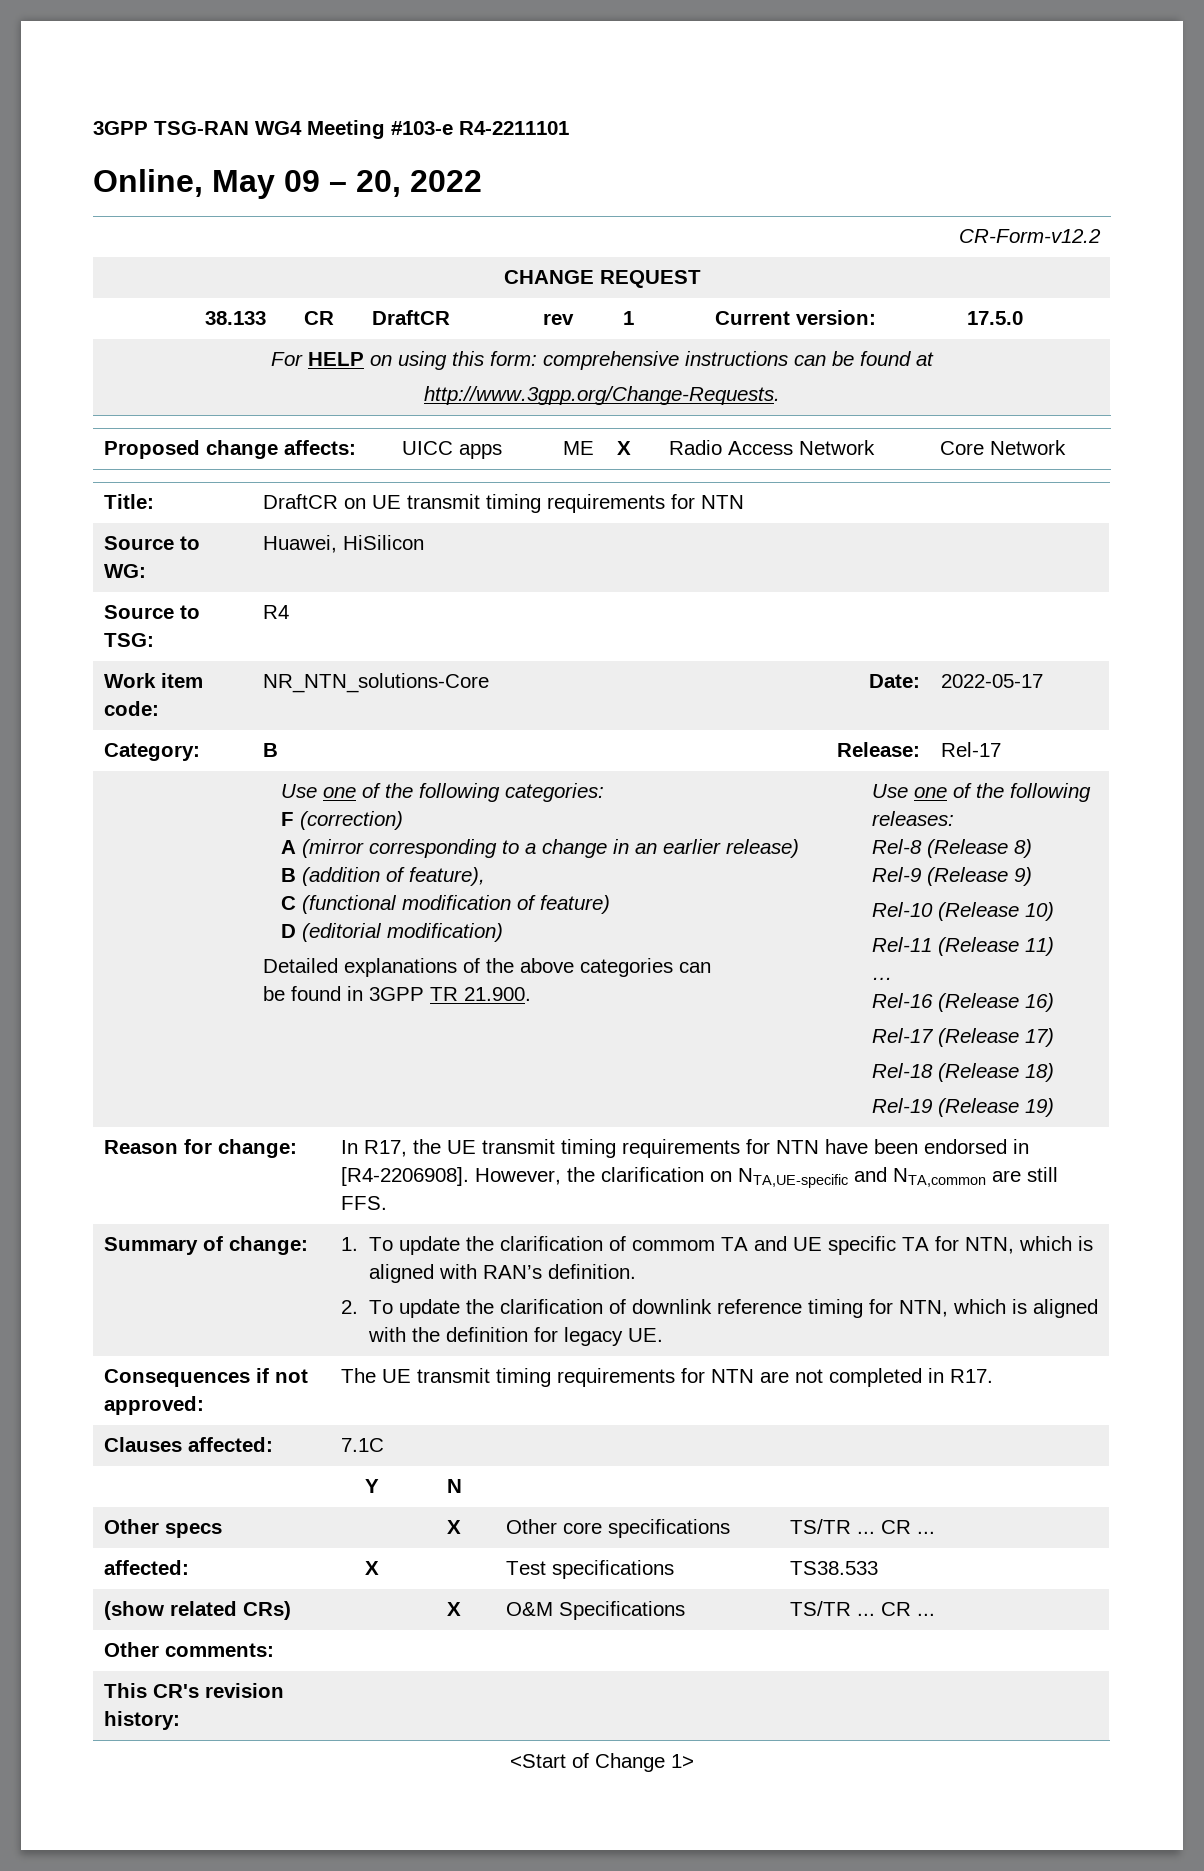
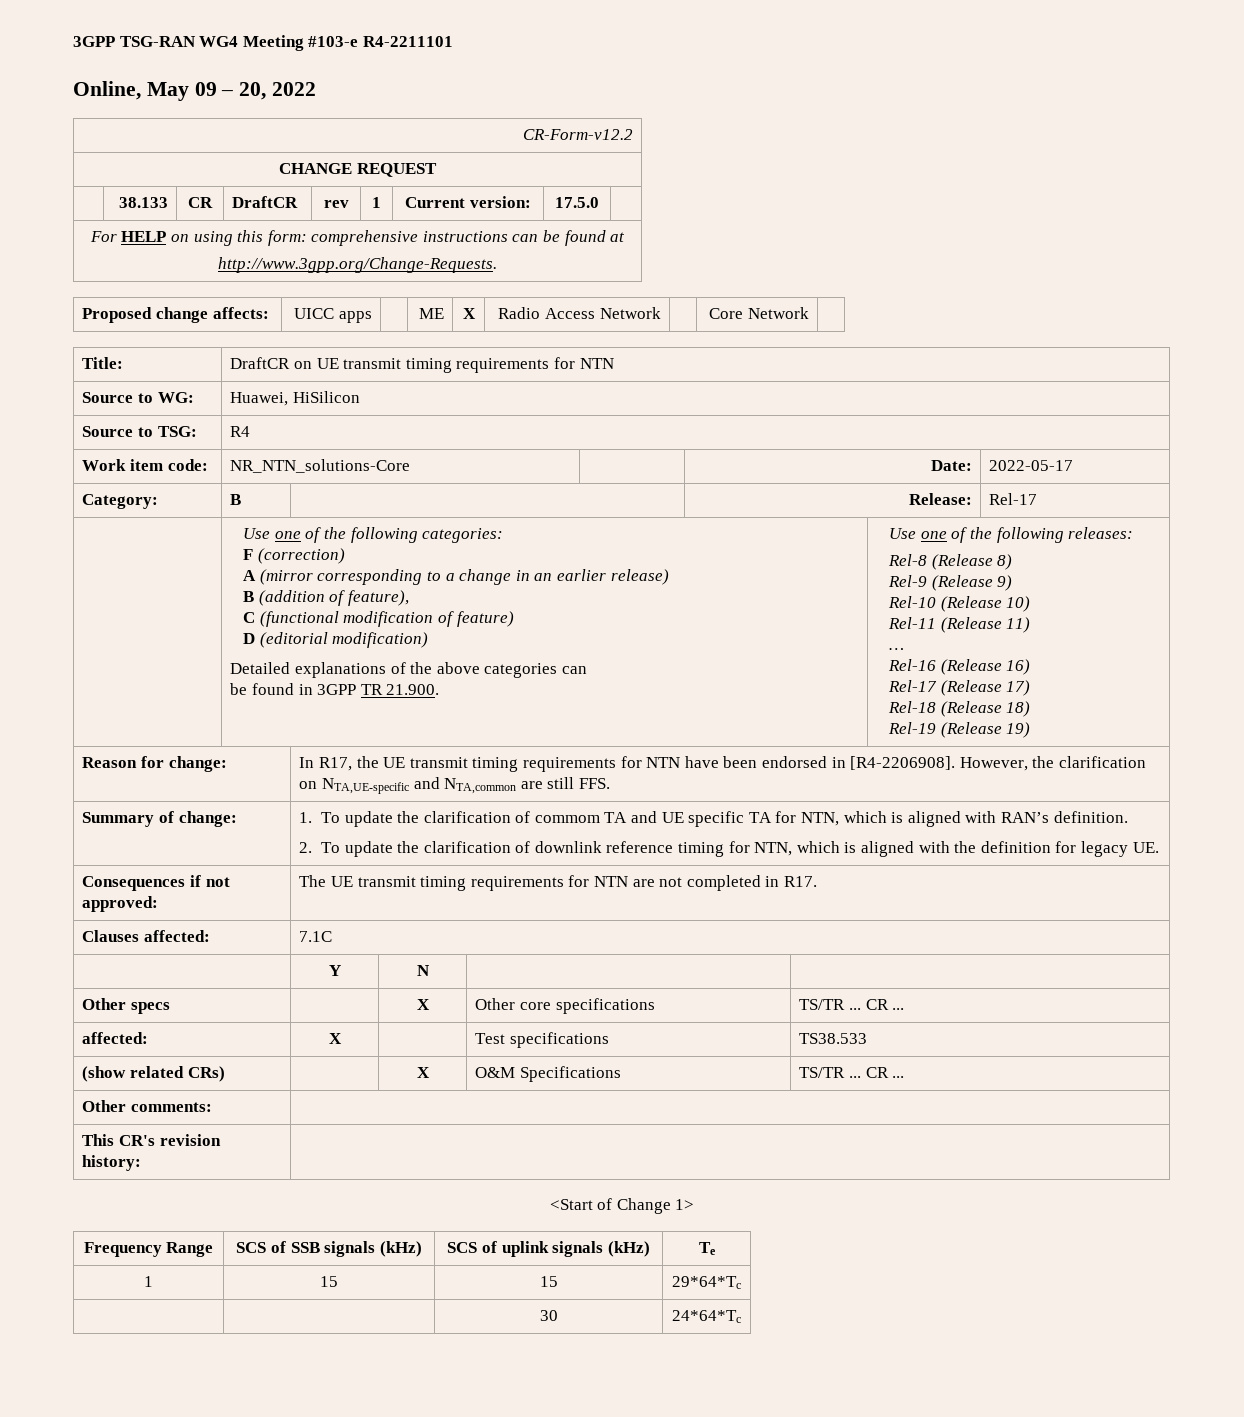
(694, 1761) none -> [83,1242,214,1257] [236,1241,422,1257] [447,1241,650,1257] [698,1242,716,1255] [144,1276,153,1287] [320,1276,338,1287] [539,1276,558,1287] [672,1276,741,1289] [539,1310,558,1321] [672,1310,741,1323] // Frequency Range | SCS of SSB signals (kHz) | SCS of uplink signals (kHz) | Te // 1 | 15 | 15 | 29*64*Tc // | | 30 | 24*64*Tc

